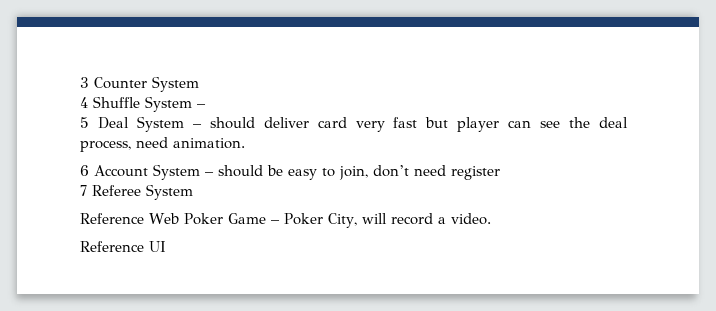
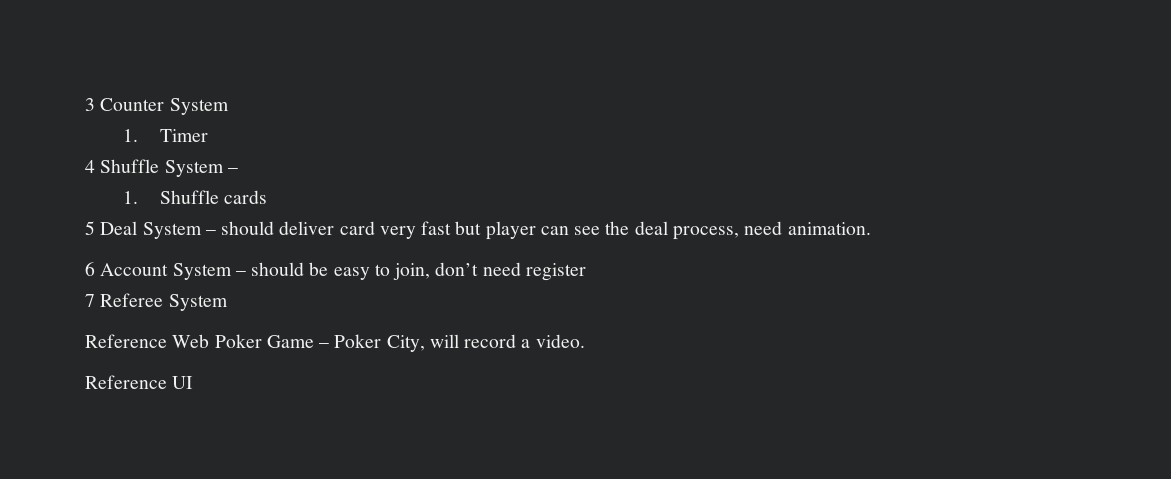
(199, 84) none -> [122,129,209,142] // 1. Timer
(206, 106) none -> [122,190,268,204] // 1. Shuffle cards

